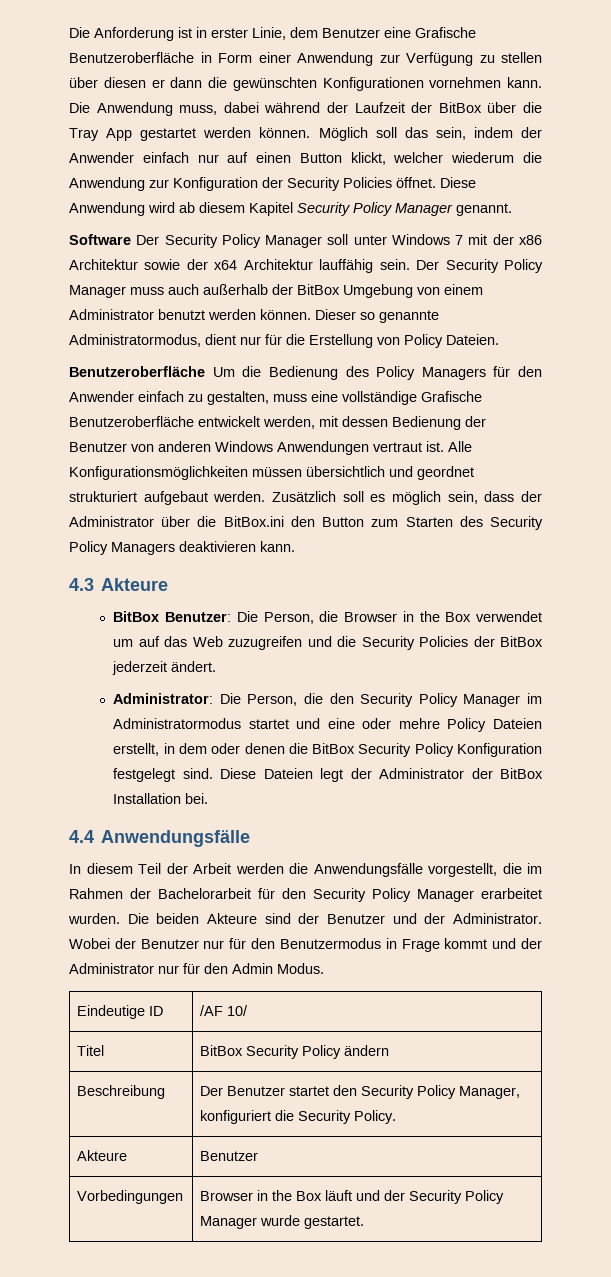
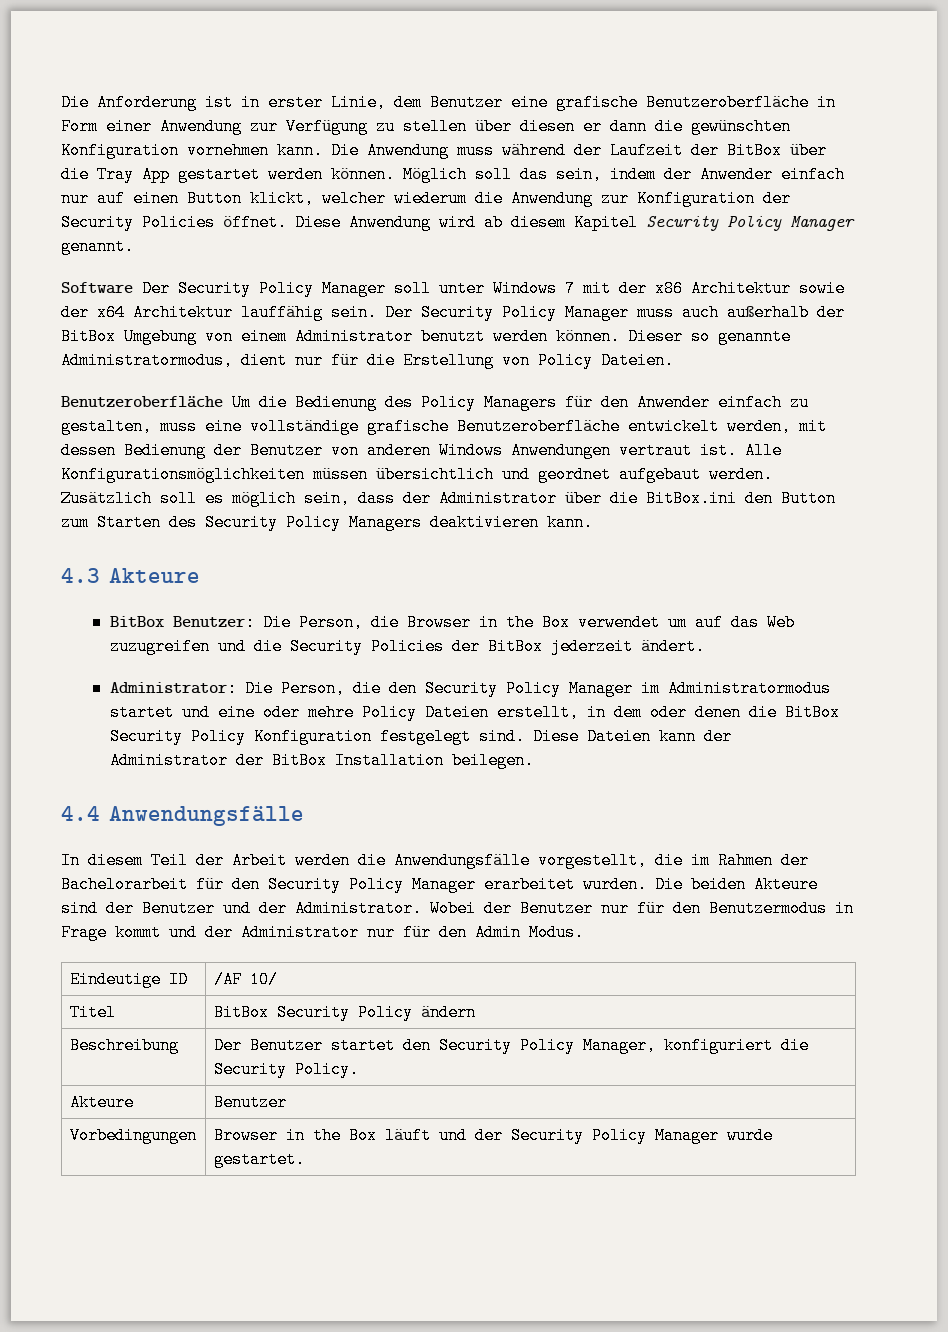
[415,27,476,38] Grafische -> [556,94,638,111] grafische
[322,77,424,91] Konfigurationen -> [61,142,179,159] Konfiguration
[179,102,259,115] muss, dabei -> [457,142,494,159] muss
[421,391,482,402] Grafische -> [367,418,449,435] grafische
[69,491,137,502] strukturiert -> (611, 474) none
[320,768,344,782] legt -> [658,728,696,745] kann
[185,793,209,804] bei. -> [451,752,534,769] beilegen.

